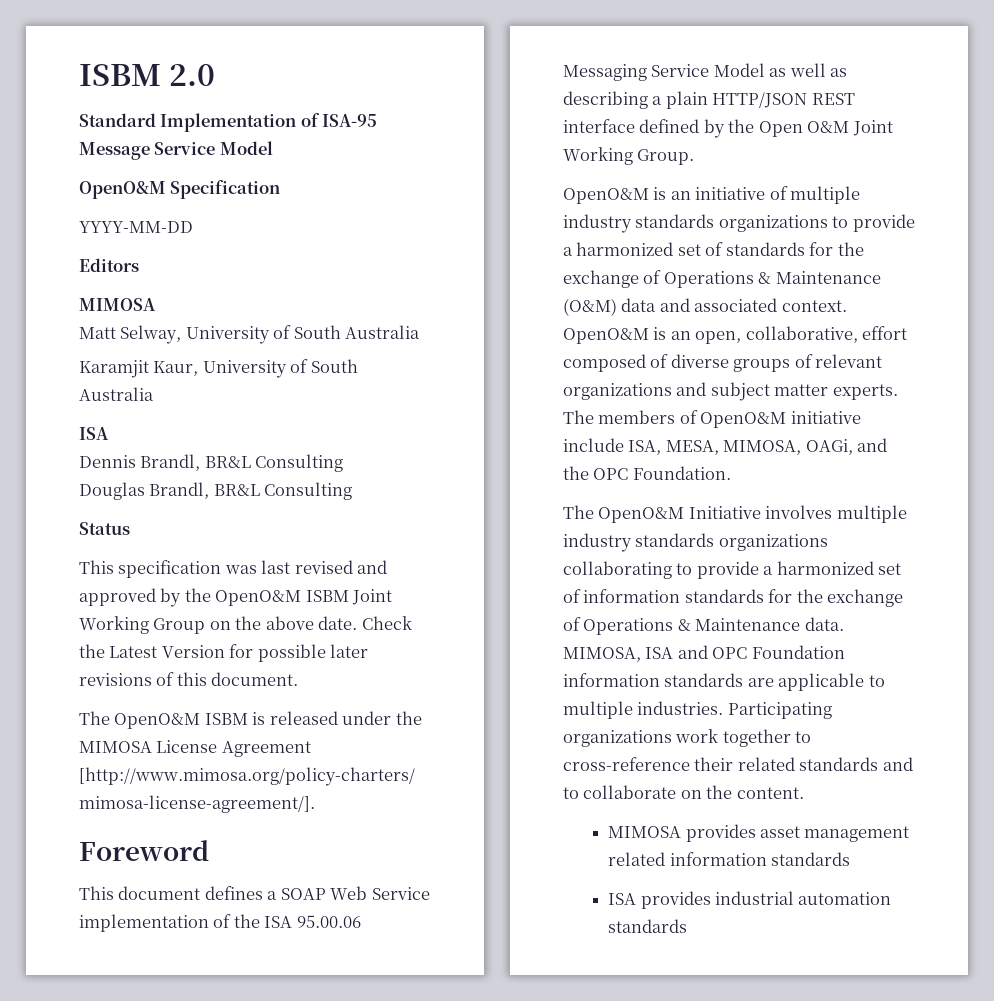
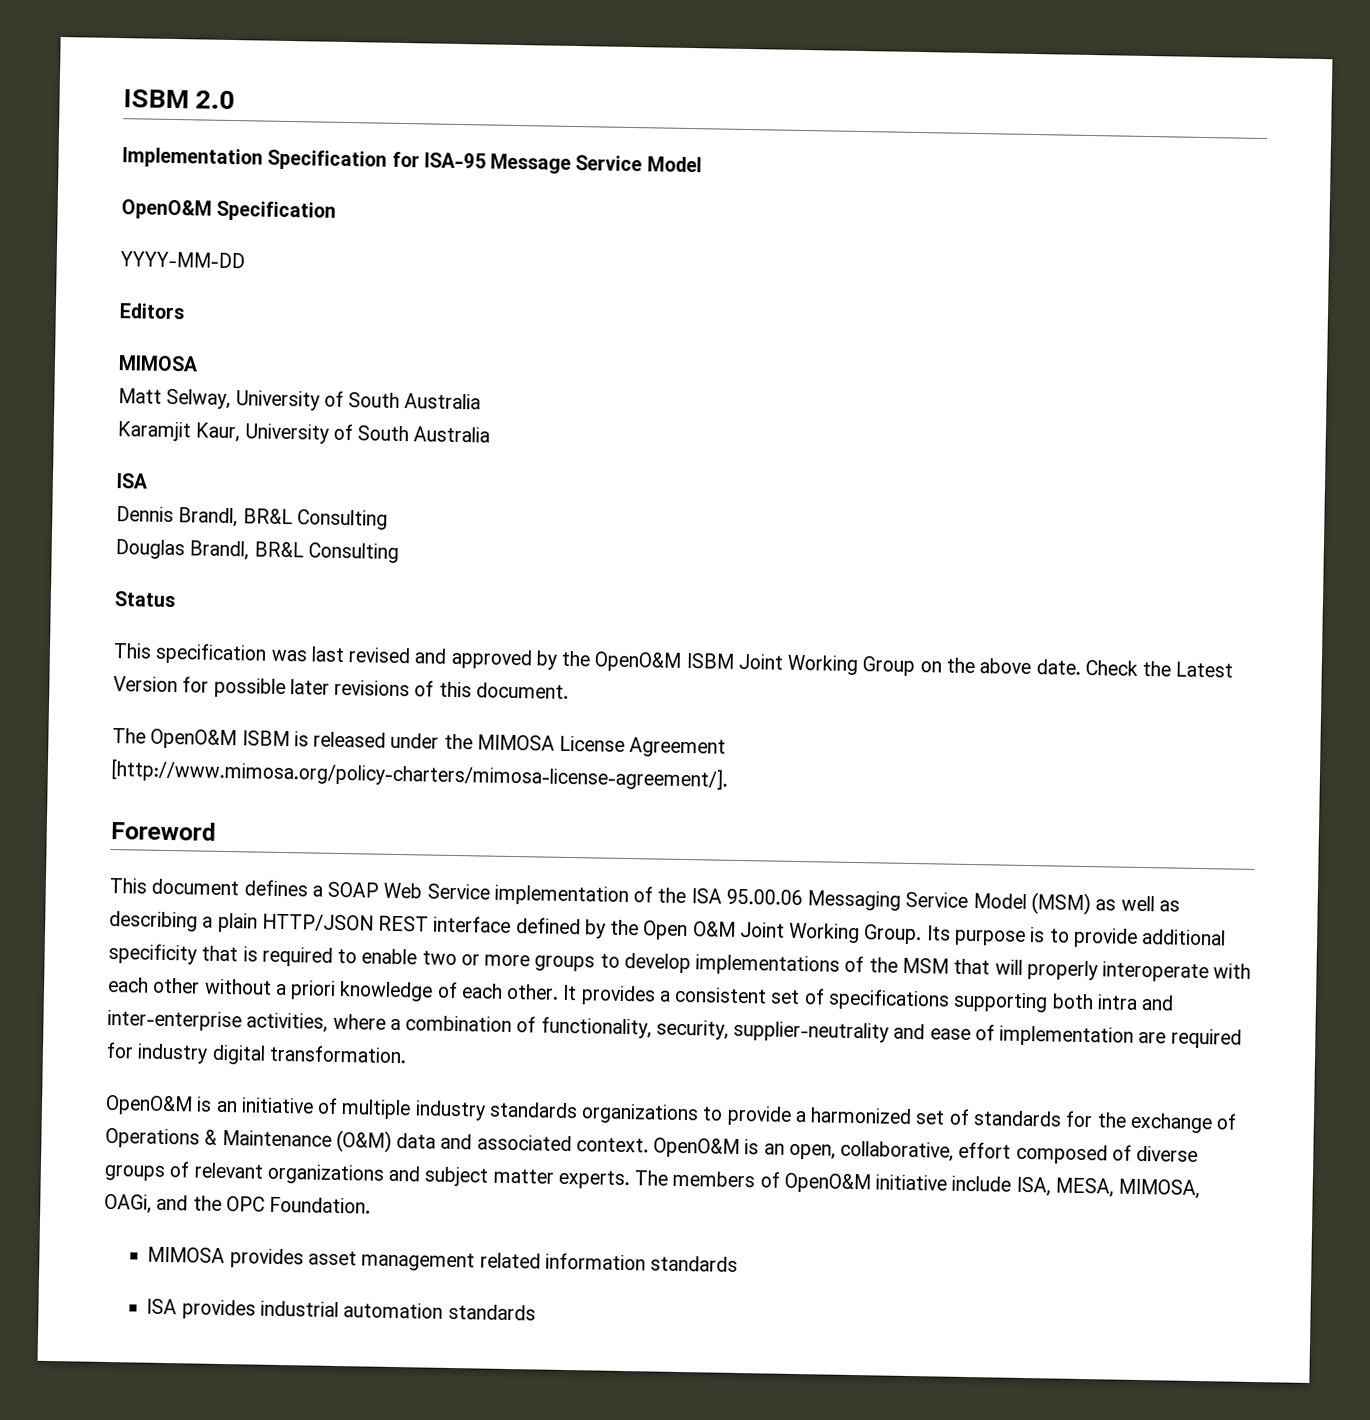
[79,113,320,132] Standard Implementation of -> [122,147,420,171] Implementation Specification for
(765, 70) none -> [1030,892,1091,916] (MSM)
(695, 157) none -> [926,925,1227,948] [108,942,1252,983] [107,976,1175,1013] [107,1009,1242,1049] [106,1041,407,1065] Its purpose is to provide additional specificity that is required to enable two or more groups to develop implementations of the MSM that will properly interoperate with each other without a priori knowledge of each other. It provides a consistent set of specifications supporting both intra and inter-enterprise activities, where a combination of functionality, security, supplier-neutrality and ease of implementation are required for industry digital transformation.
[563,505,907,523] [563,533,828,552] [563,561,902,579] [563,589,904,607] [563,617,844,635] [563,645,845,662] [563,673,885,691] [563,701,832,719] [563,729,812,747] [563,757,913,771] [563,785,804,799] // The OpenO&M Initiative involves multiple industry standards organizations collaborating to provide a harmonized set of information standards for the exchange of Operations & Maintenance data. MIMOSA, ISA and OPC Foundation information standards are applicable to multiple industries. Participating organizations work together to cross-reference their related standards and to collaborate on the content. -> (372, 1205) none

